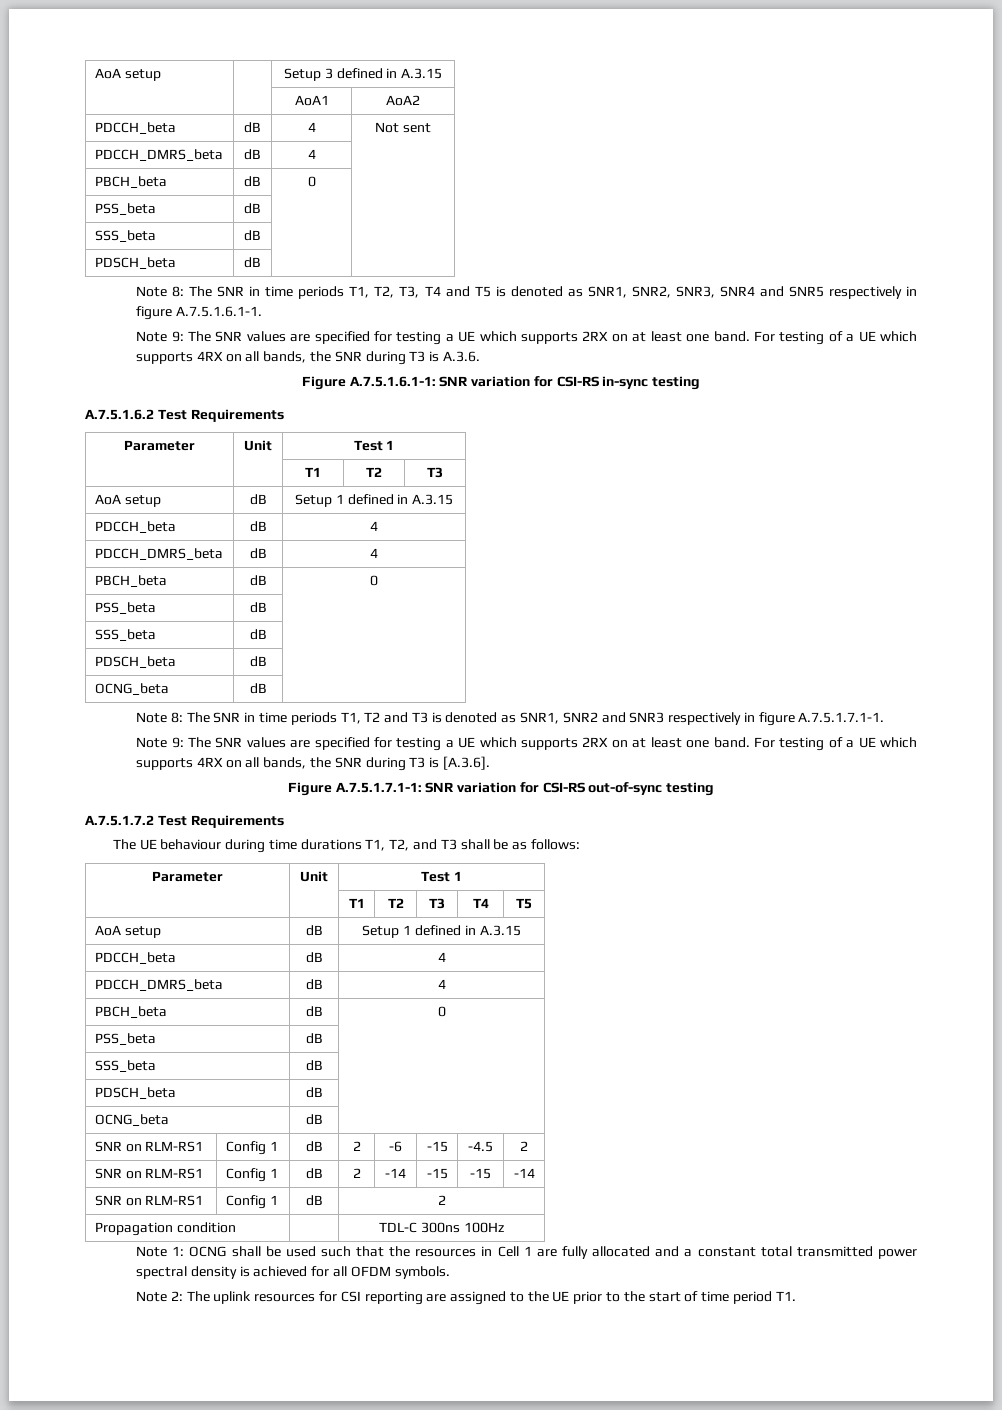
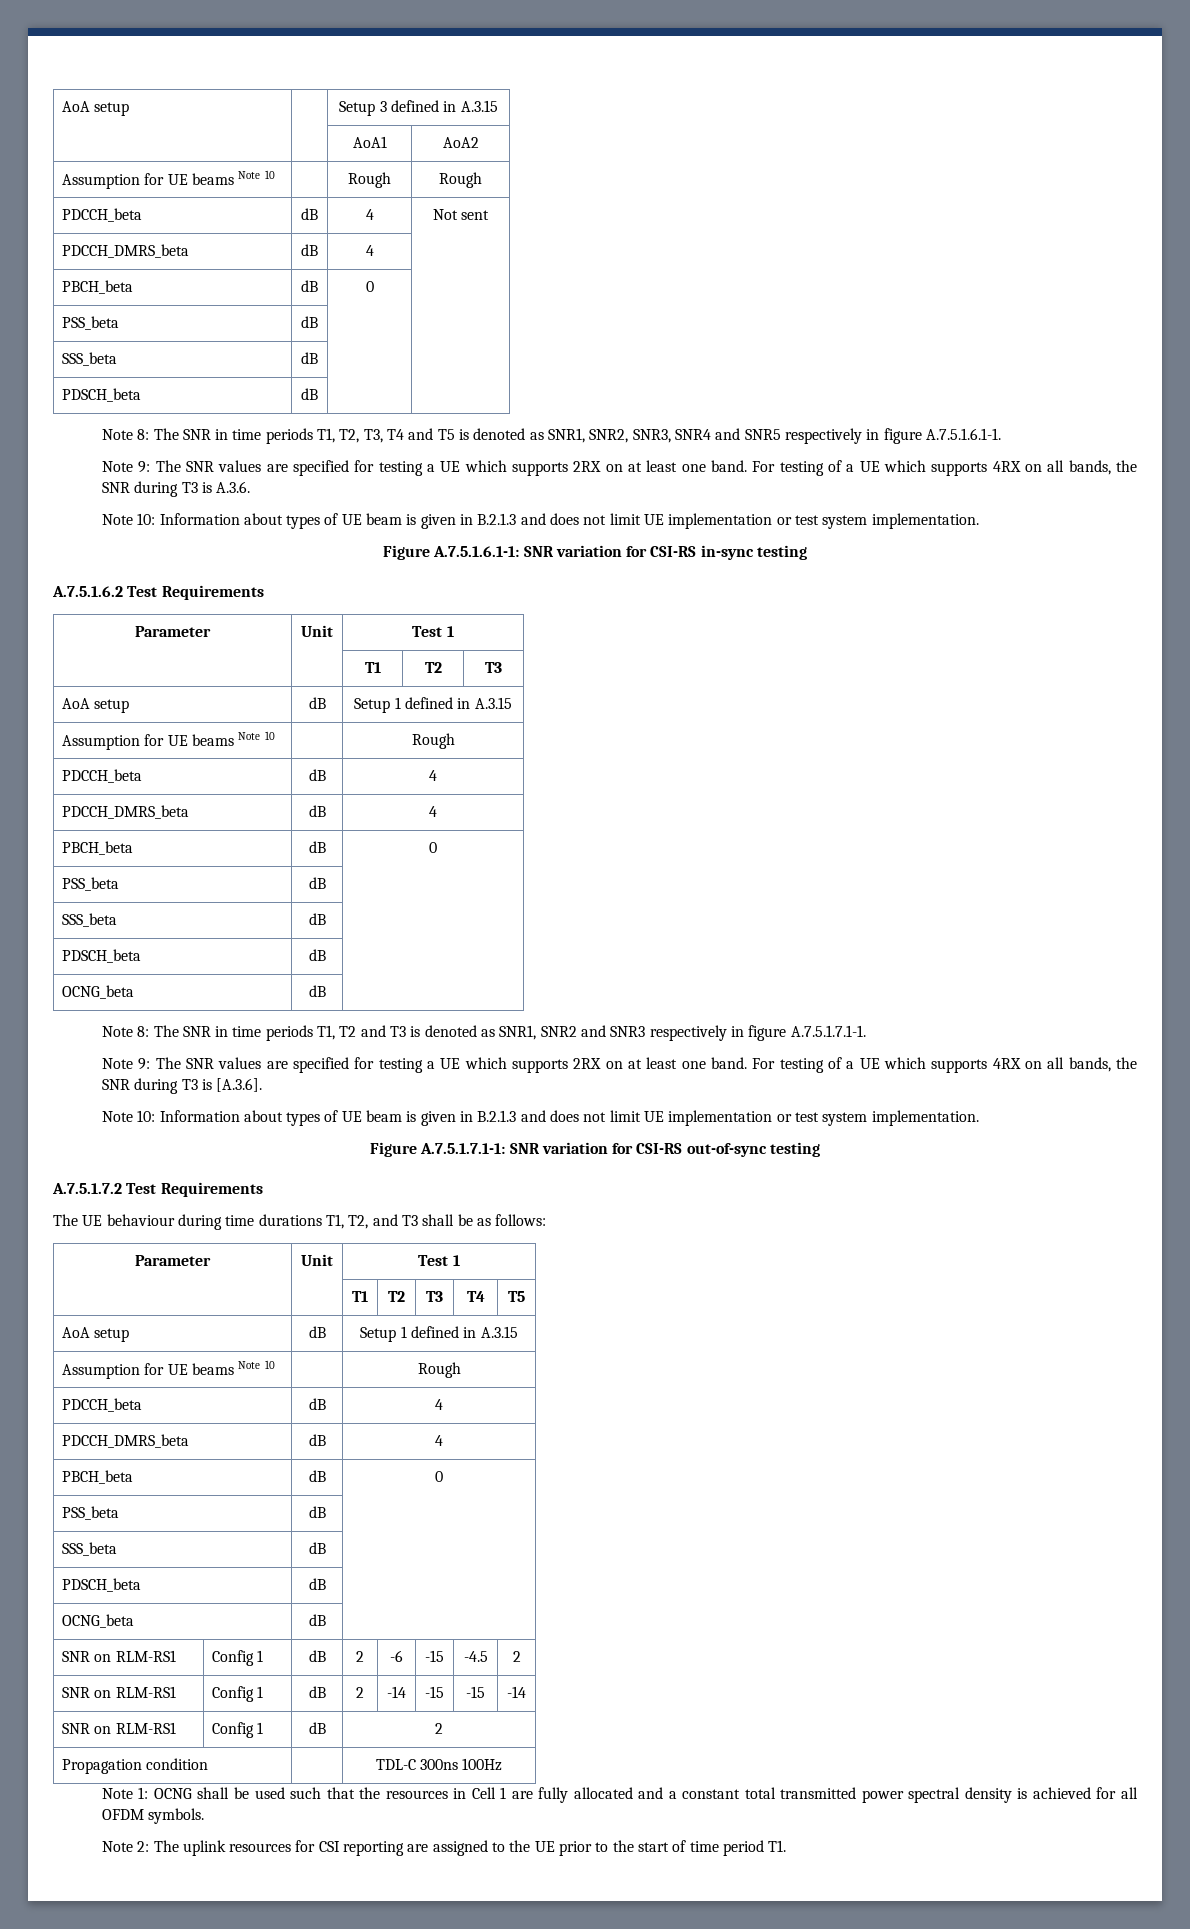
(420, 100) none -> [62,170,275,189] [348,172,391,188] [439,172,482,188] // Assumption for UE beams Note 10 | | Rough | Rough
(480, 356) none -> [101,513,979,529] // Note 10: Information about types of UE beam is given in B.2.1.3 and does not limit UE implementation or test system implementation.
(454, 499) none -> [62,731,275,750] [411,733,455,749] // Assumption for UE beams Note 10 | | Rough
(490, 763) none -> [101,1110,979,1126] // Note 10: Information about types of UE beam is given in B.2.1.3 and does not limit UE implementation or test system implementation.
(521, 930) none -> [62,1360,275,1379] [417,1362,461,1378] // Assumption for UE beams Note 10 | | Rough

